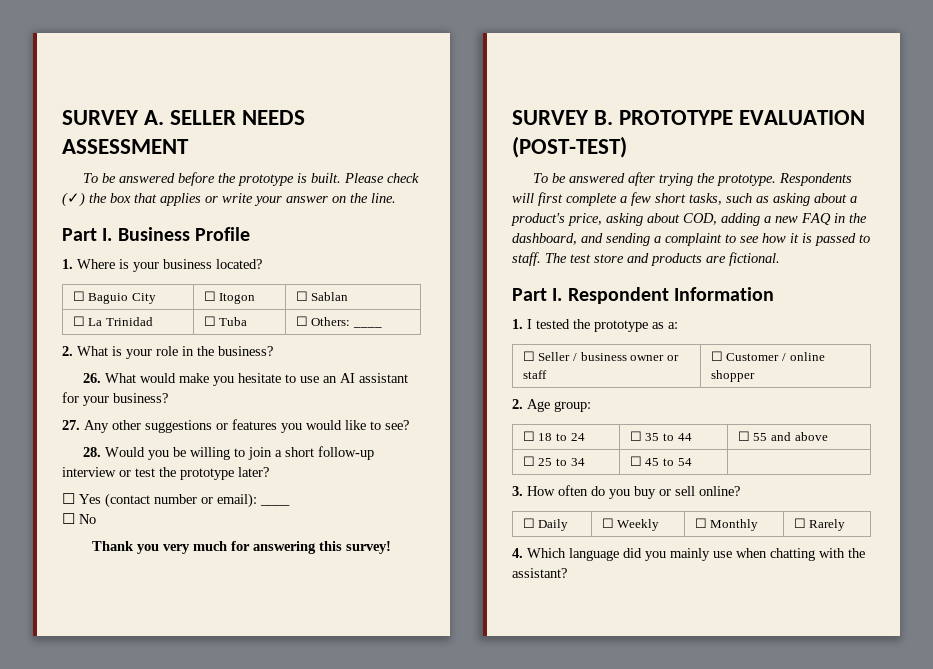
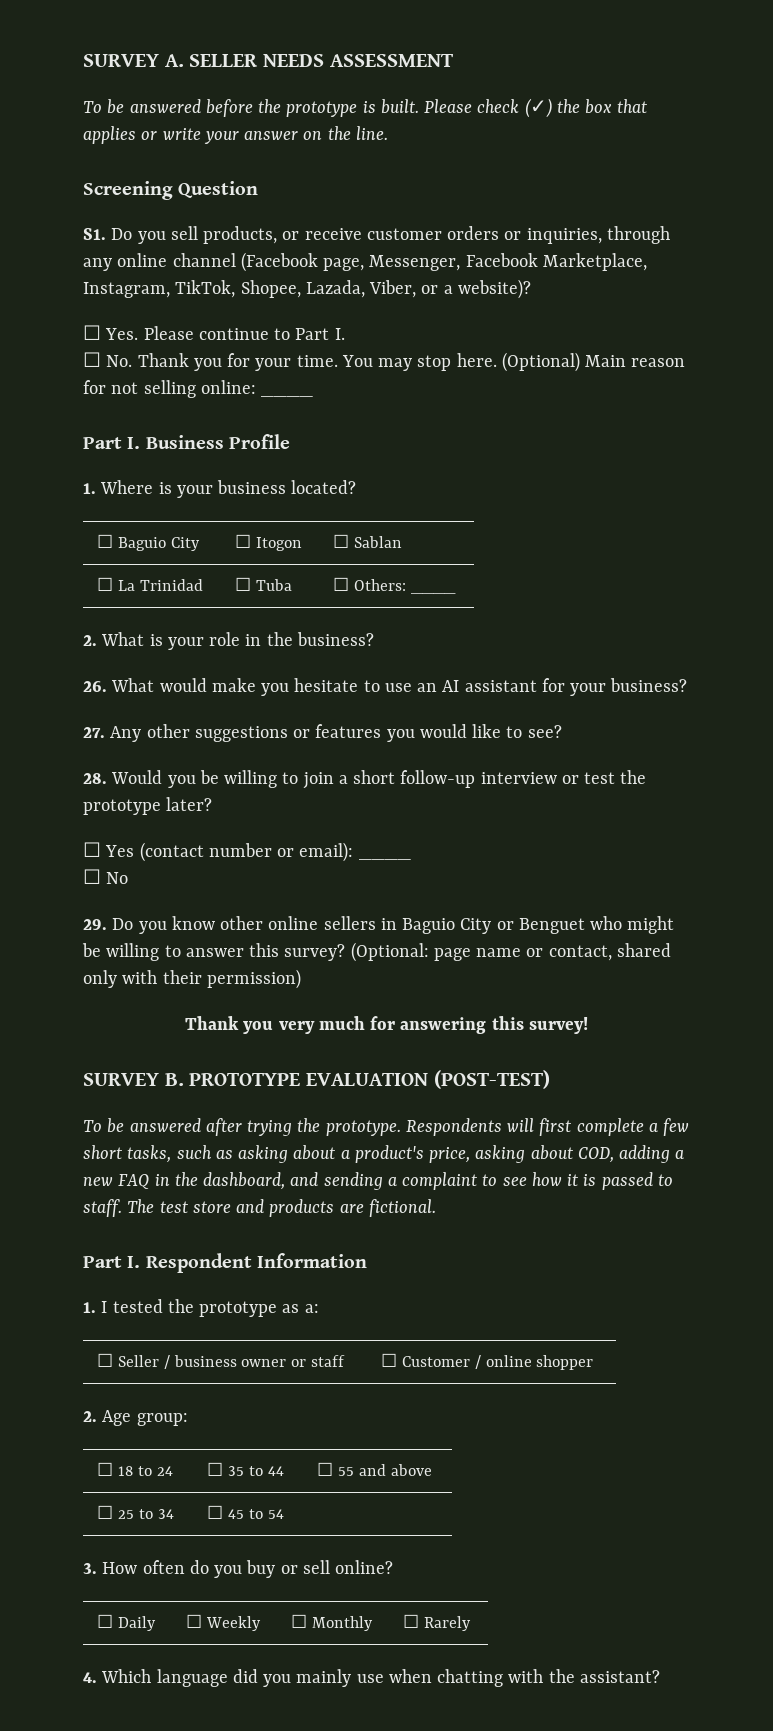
(396, 198) none -> [83,181,259,200] [83,226,670,244] [83,252,647,272] [83,279,531,299] [83,325,345,340] [83,352,686,372] [83,380,256,398] [261,394,314,397] // Screening Question // S1. Do you sell products, or receive customer orders or inquiries, through any online channel (Facebook page, Messenger, Facebook Marketplace, Instagram, TikTok, Shopee, Lazada, Viber, or a website)? // ☐ Yes. Please continue to Part I. // ☐ No. Thank you for your time. You may stop here. (Optional) Main reason for not selling online: ____
(96, 519) none -> [83,916,675,934] [82,942,671,962] [83,969,301,989] // 29. Do you know other online sellers in Baguio City or Benguet who might be willing to answer this survey? (Optional: page name or contact, shared only with their permission)

